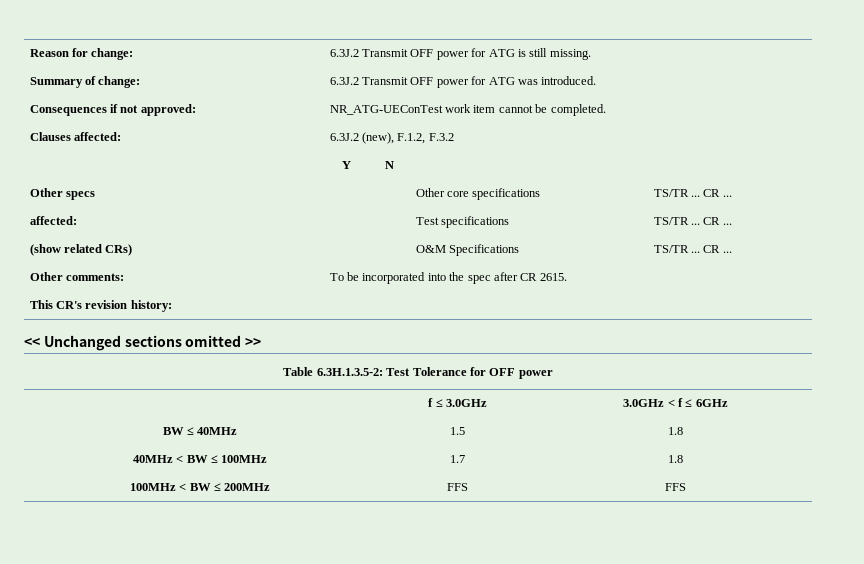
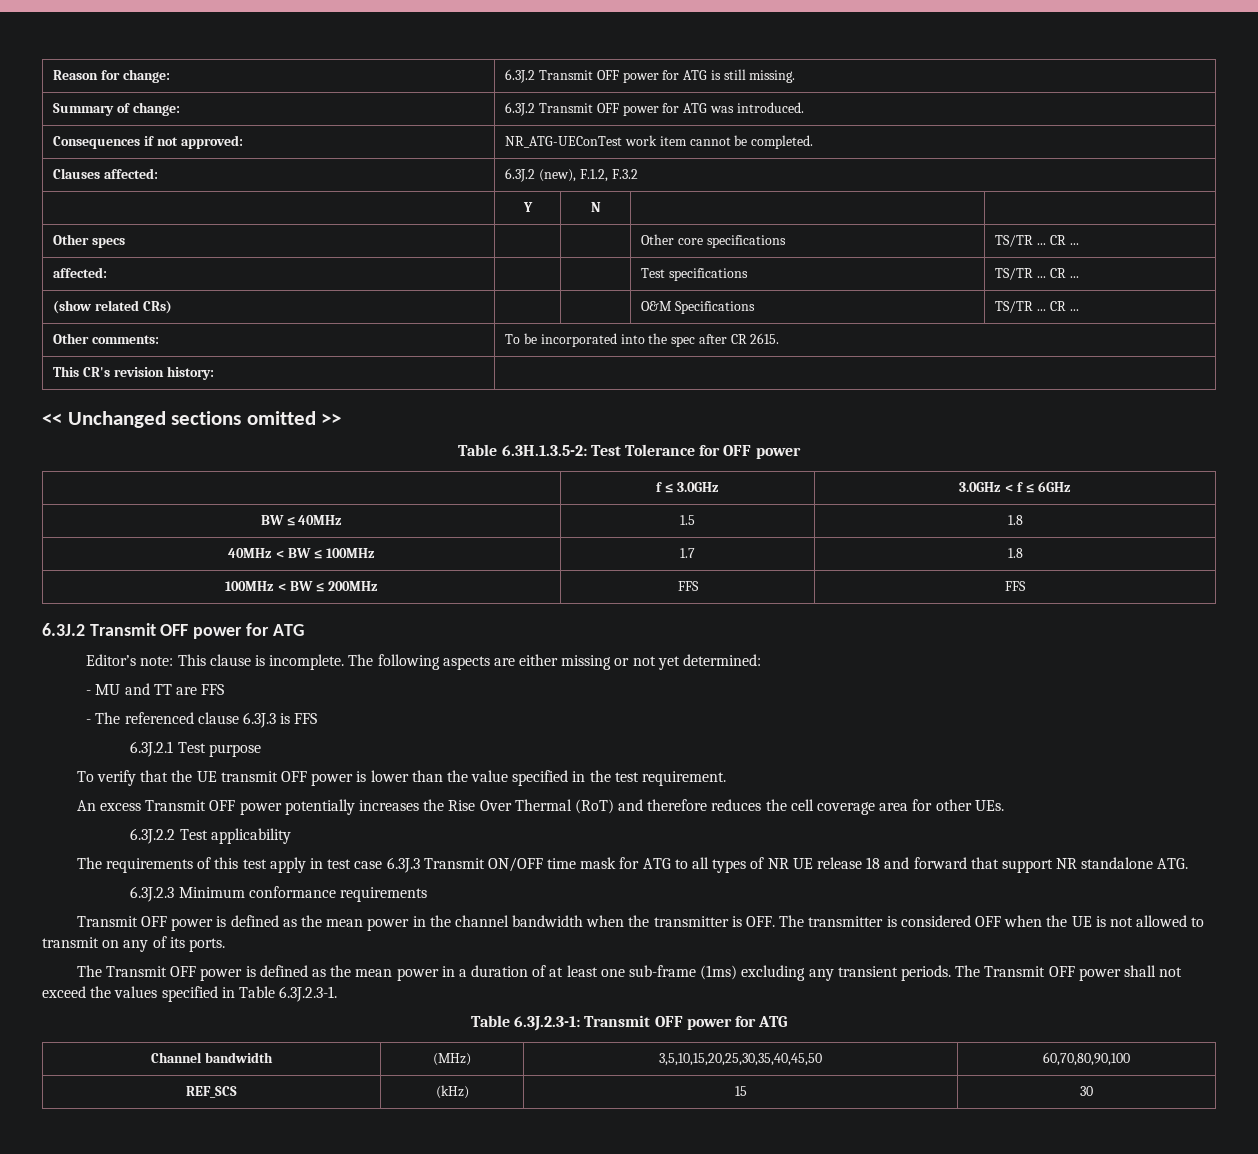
(686, 487) none -> [42,623,304,639] [86,654,761,670] [86,683,225,695] [86,712,318,728] [130,741,261,757] [76,770,727,786] [76,799,1004,815] [130,828,291,844] [76,857,1189,873] [130,886,427,902] [76,915,1205,931] [42,936,225,952] [76,965,1183,981] [42,986,338,1002] [470,1015,788,1031] [151,1052,273,1063] [433,1053,471,1066] [659,1053,822,1066] [1043,1052,1130,1066] [186,1086,237,1098] [435,1085,469,1099] [734,1086,747,1096] [1080,1086,1093,1096] // 6.3J.2 Transmit OFF power for ATG // Editor’s note: This clause is incomplete. The following aspects are either missing or not yet determined: // - MU and TT are FFS // - The referenced clause 6.3J.3 is FFS // 6.3J.2.1 Test purpose // To verify that the UE transmit OFF power is lower than the value specified in the test requirement. // An excess Transmit OFF power potentially increases the Rise Over Thermal (RoT) and therefore reduces the cell coverage area for other UEs. // 6.3J.2.2 Test applicability // The requirements of this test apply in test case 6.3J.3 Transmit ON/OFF time mask for ATG to all types of NR UE release 18 and forward that support NR standalone ATG. // 6.3J.2.3 Minimum conformance requirements // Transmit OFF power is defined as the mean power in the channel bandwidth when the transmitter is OFF. The transmitter is considered OFF when the UE is not allowed to transmit on any of its ports. // The Transmit OFF power is defined as the mean power in a duration of at least one sub-frame (1ms) excluding any transient periods. The Transmit OFF power shall not exceed the values specified in Table 6.3J.2.3-1. // Table 6.3J.2.3-1: Transmit OFF power for ATG // Channel bandwidth | (MHz) | 3,5,10,15,20,25,30,35,40,45,50 | 60,70,80,90,100 // REF_SCS | (kHz) | 15 | 30

